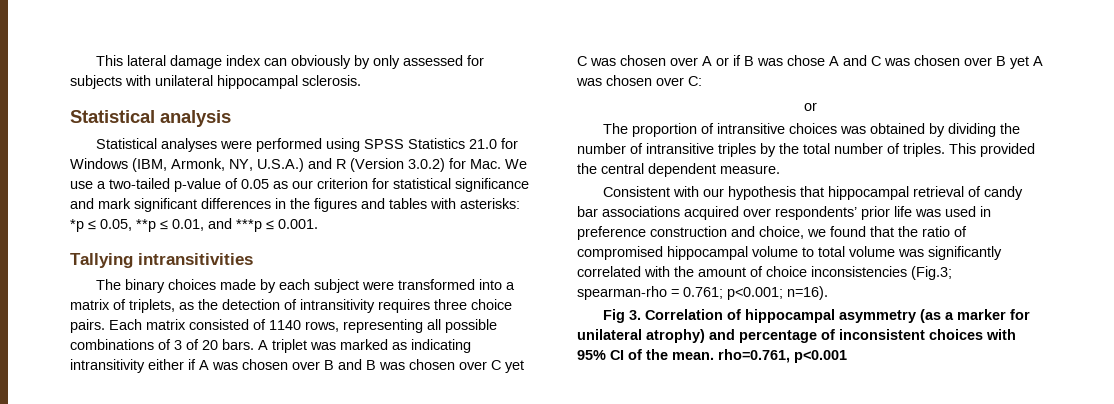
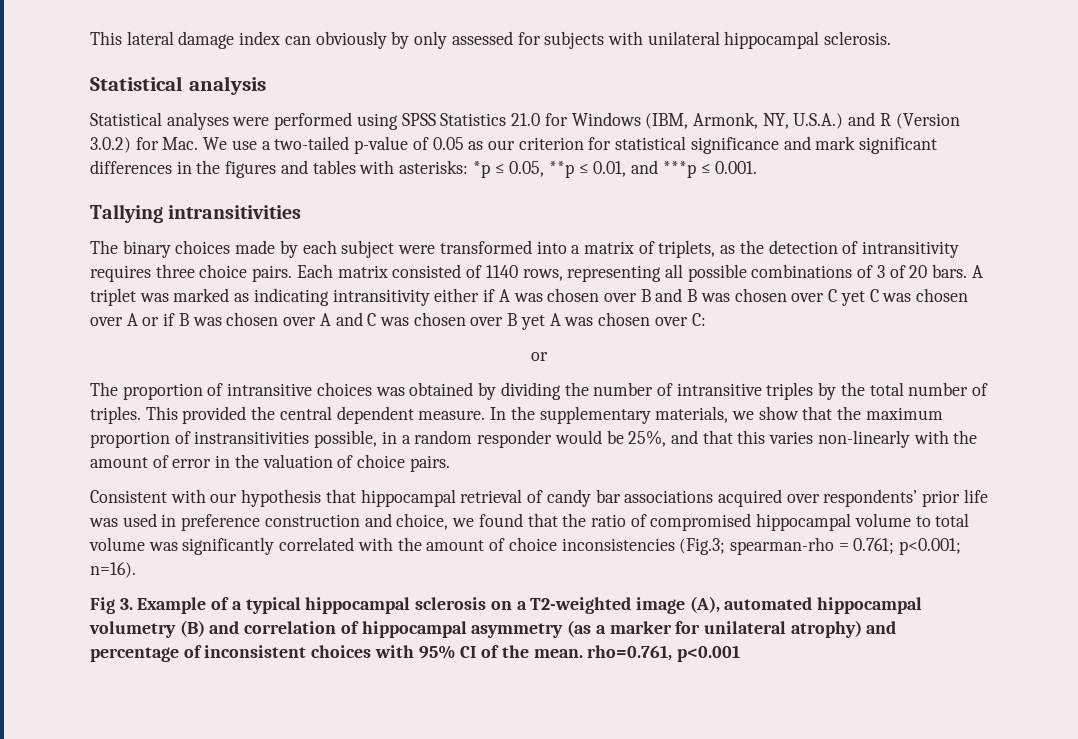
[787,55,825,66] chose -> [226,312,317,326] chosen over
(780, 169) none -> [490,406,943,424] [90,430,978,448] [90,454,450,472] In the supplementary materials, we show that the maximum proportion of instransitivities possible, in a random responder would be 25%, and that this varies non-linearly with the amount of error in the valuation of choice pairs.
[644,309,723,320] Correlation -> [137,596,923,614] [89,620,337,638] Example of a typical hippocampal sclerosis on a T2-weighted image (A), automated hippocampal volumetry (B) and correlation

